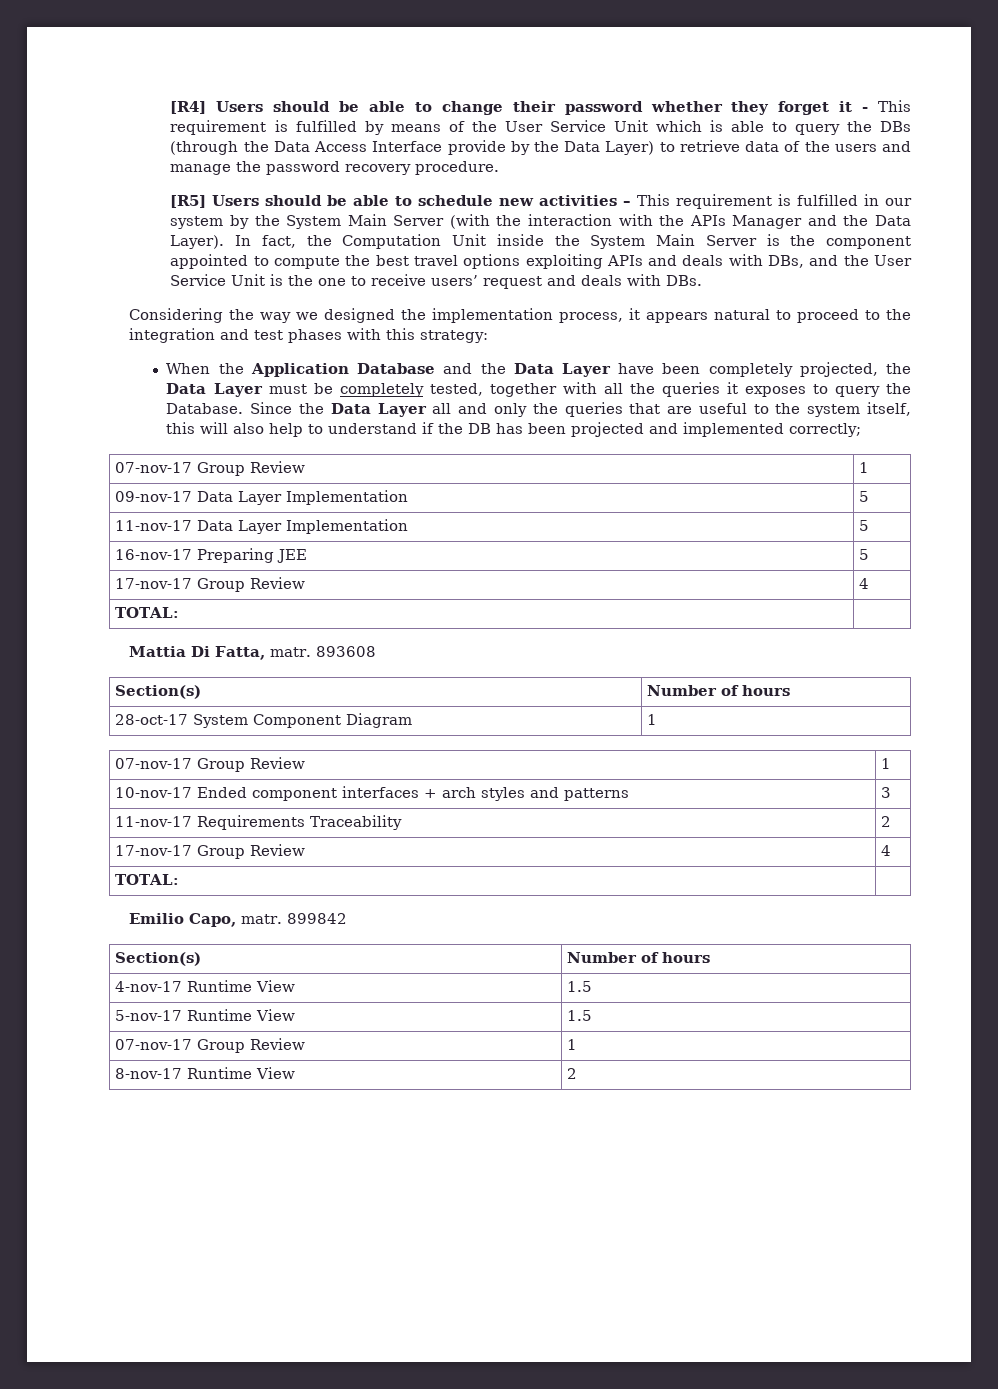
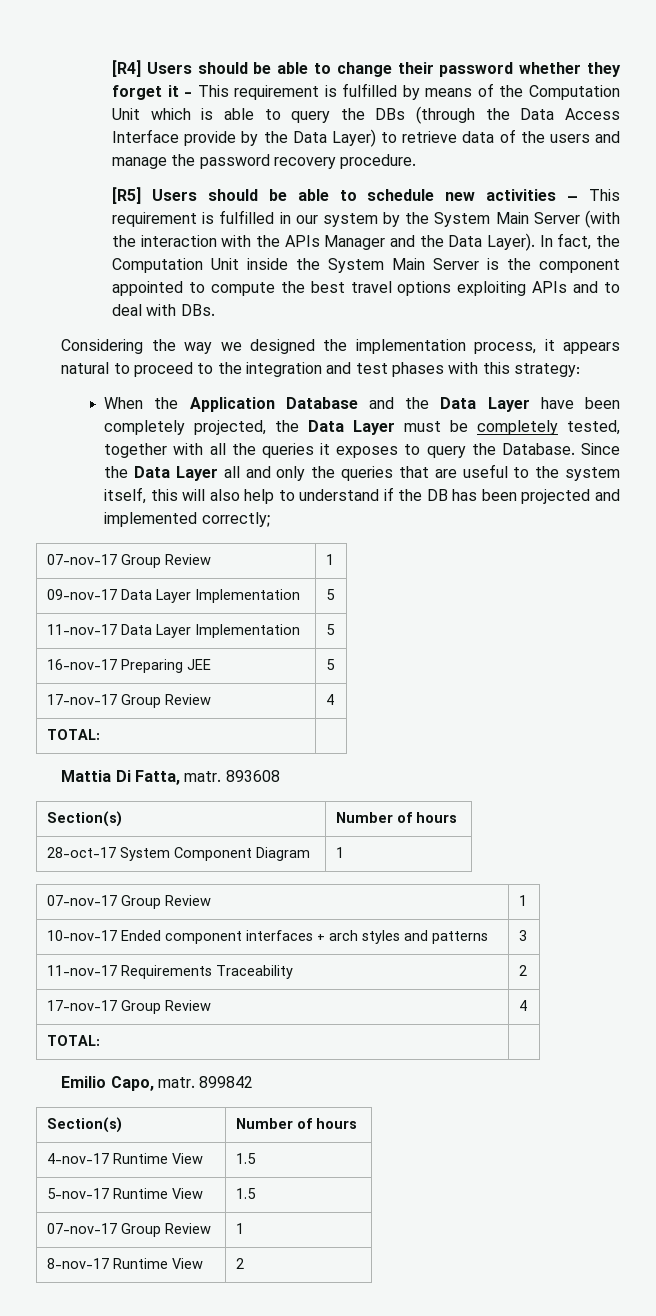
[504,120,606,132] User Service -> [528,85,620,100] Computation
[682,254,913,268] [170,274,623,289] deals with DBs, and the User Service Unit is the one to receive users’ request and deals -> [604,282,620,293] [112,304,143,316] to deal

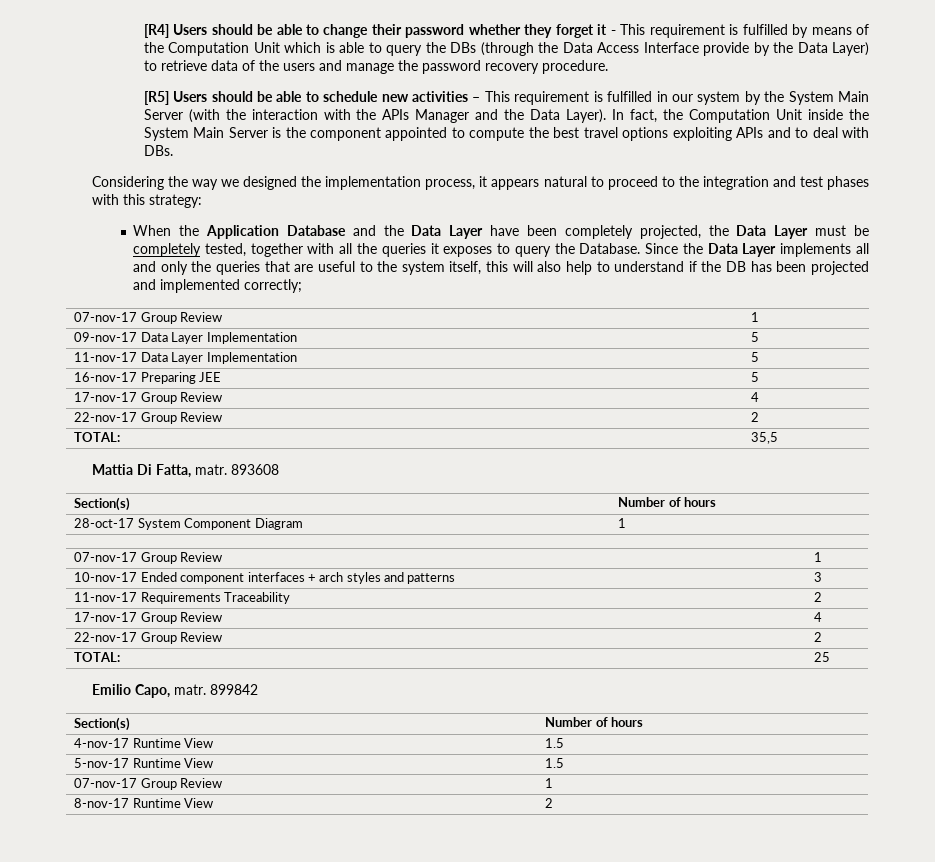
(218, 473) none -> [780,243,852,257] implements
[46,729,100,740] // TOTAL: | -> [74,412,223,424] [751,412,760,422] [74,432,121,442] [751,432,779,444] // 22-nov-17 Group Review | 2 // TOTAL: | 35,5
[46,1035,100,1046] // TOTAL: | -> [74,632,223,644] [814,632,823,642] [74,652,121,662] [814,652,831,662] // 22-nov-17 Group Review | 2 // TOTAL: | 25

